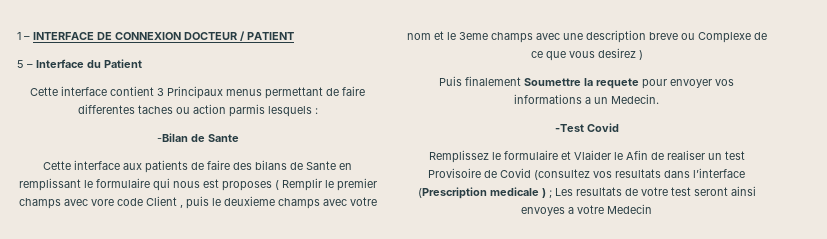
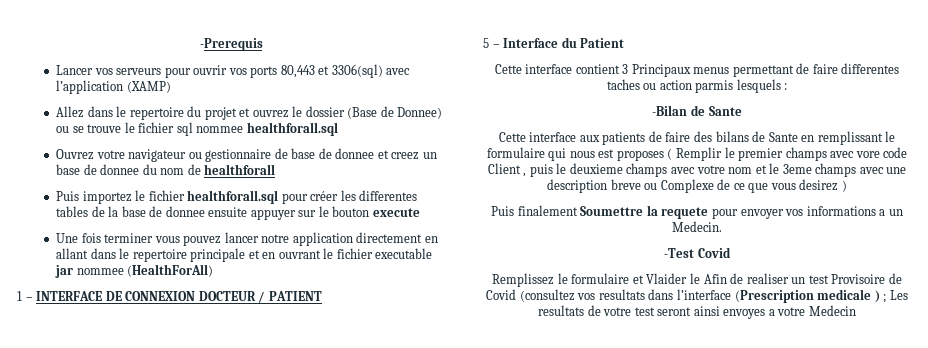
(17, 36) none -> [199,38,263,51] [56,64,411,78] [56,80,171,94] [56,106,443,120] [56,122,338,136] [56,148,437,162] [56,164,276,175] [56,190,418,204] [56,206,420,220] [56,232,438,246] [56,248,433,262] [55,264,214,278] -Prerequis // Lancer vos serveurs pour ouvrir vos ports 80,443 et 3306(sql) avec l’application (XAMP) // Allez dans le repertoire du projet et ouvrez le dossier (Base de Donnee) ou se trouve le fichier sql nommee healthforall.sql // Ouvrez votre navigateur ou gestionnaire de base de donnee et creez un base de donnee du nom de healthforall // Puis importez le fichier healthforall.sql pour créer les differentes tables de la base de donnee ensuite appuyer sur le bouton execute // Une fois terminer vous pouvez lancer notre application directement en allant dans le repertoire principale et en ouvrant le fichier executable jar nommee (HealthForAll) //

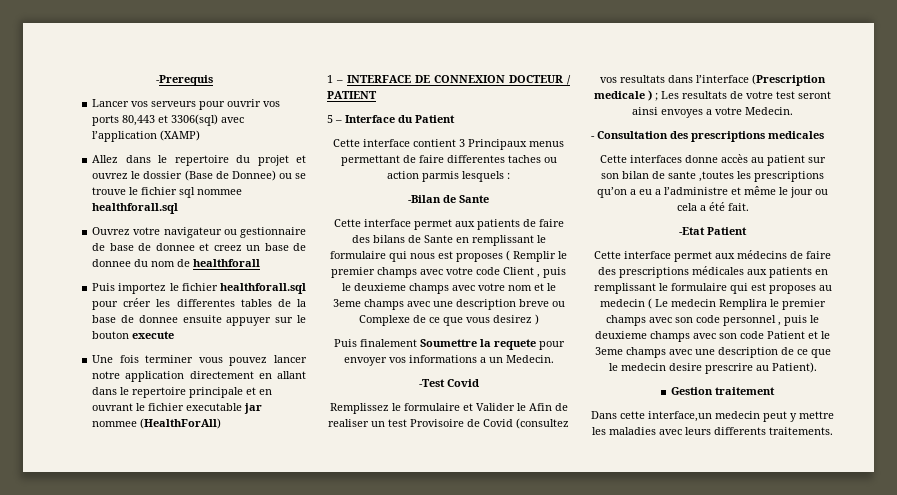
(577, 137) none -> [413,219,452,230] permet
[855,151,880,158] vore -> [446,267,473,275] votre
[646,273,688,284] Vlaider -> [475,403,515,411] Valider
[808,305,856,316] Medecin -> [745,107,793,115] [591,131,824,142] [600,154,826,166] [601,171,824,182] [597,186,828,198] [676,202,749,211] [679,227,747,235] [594,250,831,262] [597,266,828,278] [593,283,832,294] [600,298,826,310] [606,315,819,326] [595,331,830,342] [594,347,831,358] [608,362,817,374] [671,387,776,395] [591,411,834,422] [592,427,833,435] Medecin. // - Consultation des prescriptions medicales // Cette interfaces donne accès au patient sur son bilan de sante ,toutes les prescriptions qu’on a eu a l’administre et même le jour ou cela a été fait. // -Etat Patient // Cette interface permet aux médecins de faire des prescriptions médicales aux patients en remplissant le formulaire qui est proposes au medecin ( Le medecin Remplira le premier champs avec son code personnel , puis le deuxieme champs avec son code Patient et le 3eme champs avec une description de ce que le medecin desire prescrire au Patient). // Gestion traitement // Dans cette interface,un medecin peut y mettre les maladies avec leurs differents traitements.

